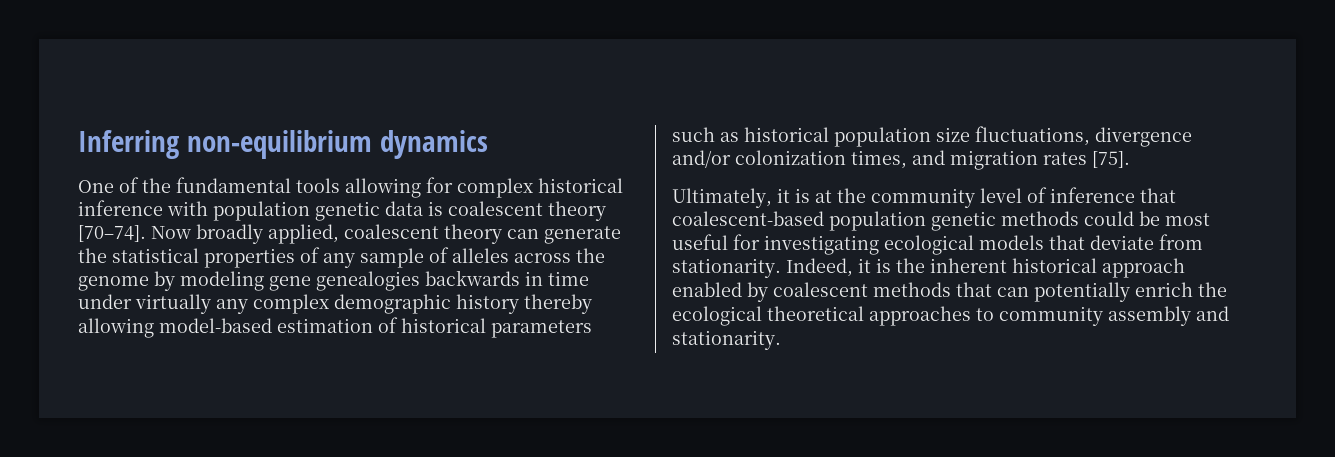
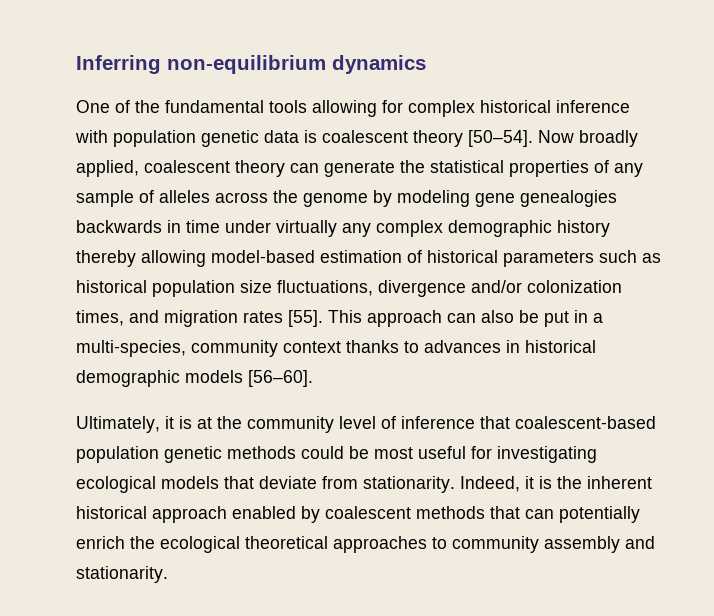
[78,225,146,242] [70–74]. -> [468,130,533,147] [50–54].
[1092,151,1130,168] [75]. -> [288,310,603,327] [76,340,596,357] [76,370,313,387] [55]. This approach can also be put in a multi-species, community context thanks to advances in historical demographic models [56–60].

